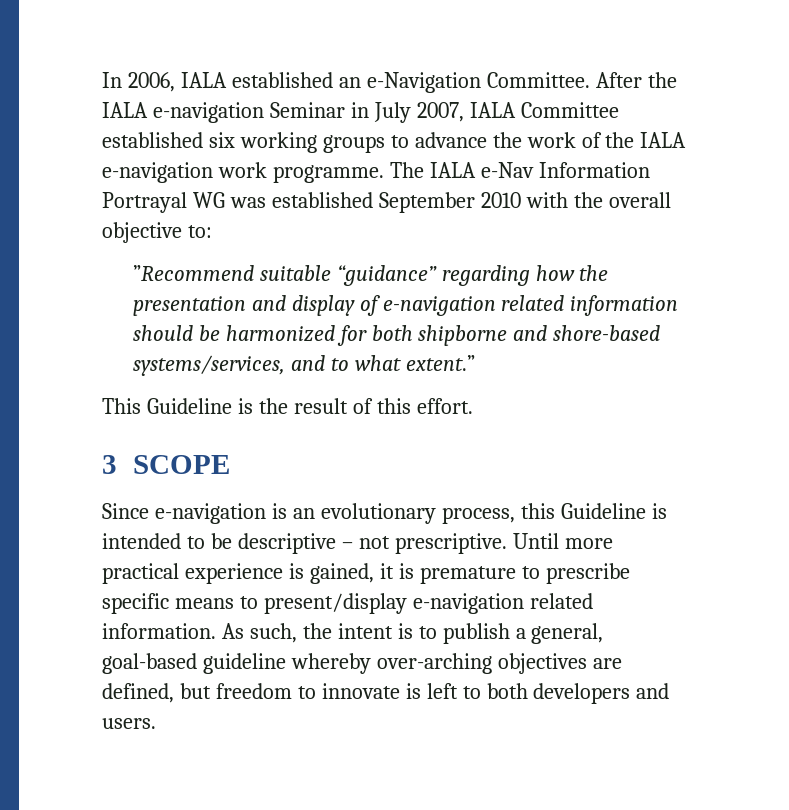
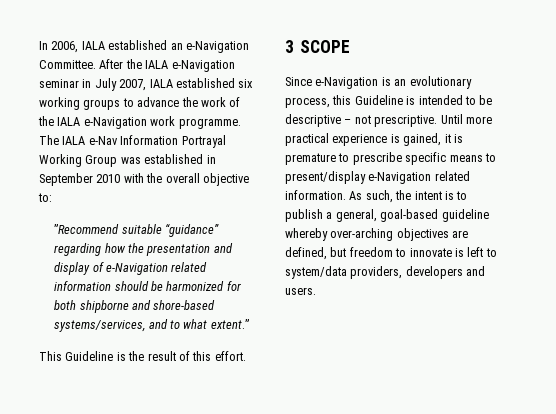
[152,102,345,123] e-navigation Seminar -> [171,60,235,72] [39,79,79,88] e-Navigation seminar
[520,102,619,118] Committee -> (173, 83) none
[102,162,213,183] e-navigation -> [83,117,147,129] e-Navigation
[192,192,225,208] WG -> [39,154,118,167] Working Group
(373, 200) none -> [206,155,216,164] in
[382,296,496,316] e-navigation -> [106,263,169,275] e-Navigation
[154,503,266,524] e-navigation -> [315,77,379,89] e-Navigation
[412,593,524,614] e-navigation -> [368,172,432,184] e-Navigation
[486,683,528,699] both -> [285,266,403,279] system/data providers,

